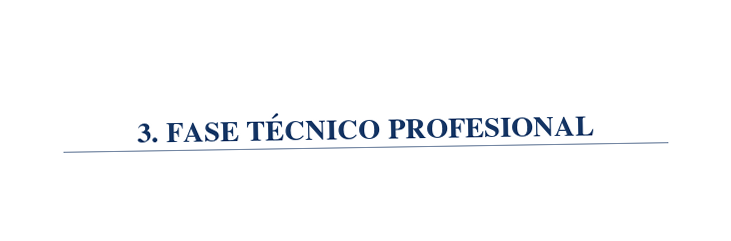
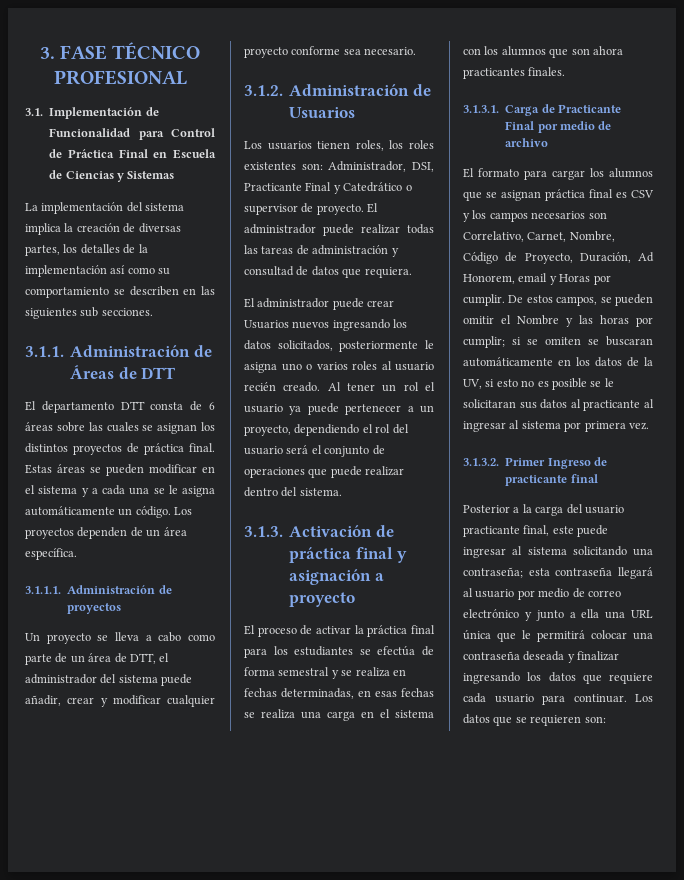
(596, 127) none -> [25,107,159,119] [49,128,215,140] [49,149,216,159] [49,170,175,182] [25,202,185,214] [25,223,181,235] [25,244,148,256] [25,265,171,277] [25,286,215,298] [25,307,153,319] [25,345,212,357] [70,365,176,379] [25,401,215,413] [25,422,215,434] [25,443,215,455] [25,464,215,476] [25,485,215,497] [25,506,193,518] [25,527,187,539] [25,548,77,560] [25,585,172,594] [67,603,122,614] [25,632,215,644] [25,653,170,665] [25,674,193,686] [25,695,215,707] [244,46,417,58] [244,84,431,96] [289,107,356,118] [244,140,434,151] [244,161,434,172] [244,182,412,194] [244,203,379,215] [244,224,434,236] [244,245,399,257] [244,266,412,278] [244,298,395,310] [244,319,408,331] [244,340,434,352] [244,361,434,373] [244,382,435,392] [244,403,434,415] [244,424,409,436] [244,445,385,457] [244,466,405,478] [244,487,342,497] [244,525,394,537] [289,547,408,563] [289,569,384,585] [289,592,356,607] [244,625,435,637] [244,645,434,658] [244,667,406,679] [244,688,434,699] [244,709,434,721] [463,46,623,58] [463,67,566,79] [463,104,621,116] [505,121,612,133] [505,138,549,147] [463,168,653,180] [463,189,654,201] [463,210,607,222] [463,231,615,242] [463,252,654,264] [463,273,611,285] [463,294,653,306] [463,315,653,327] [463,336,653,348] [463,357,653,367] [463,378,614,390] [463,399,654,411] [463,420,649,432] [463,457,607,469] [505,474,598,486] [463,504,624,516] [463,525,609,537] [463,546,653,558] [463,567,653,579] [463,588,621,600] [463,609,653,621] [463,629,653,642] [463,651,620,663] [463,672,653,684] [463,693,653,705] [463,714,606,726] // 3.1. Implementación de Funcionalidad para Control de Práctica Final en Escuela de Ciencias y Sistemas // La implementación del sistema implica la creación de diversas partes, los detalles de la implementación así como su comportamiento se describen en las siguientes sub secciones. // 3.1.1. Administración de Áreas de DTT // El departamento DTT consta de 6 áreas sobre las cuales se asignan los distintos proyectos de práctica final. Estas áreas se pueden modificar en el sistema y a cada una se le asigna automáticamente un código. Los proyectos dependen de un área específica. // 3.1.1.1. Administración de proyectos // Un proyecto se lleva a cabo como parte de un área de DTT, el administrador del sistema puede añadir, crear y modificar cualquier proyecto conforme sea necesario. // 3.1.2. Administración de Usuarios // Los usuarios tienen roles, los roles existentes son: Administrador, DSI, Practicante Final y Catedrático o supervisor de proyecto. El administrador puede realizar todas las tareas de administración y consultad de datos que requiera. // El administrador puede crear Usuarios nuevos ingresando los datos solicitados, posteriormente le asigna uno o varios roles al usuario recién creado. Al tener un rol el usuario ya puede pertenecer a un proyecto, dependiendo el rol del usuario será el conjunto de operaciones que puede realizar dentro del sistema. // 3.1.3. Activación de práctica final y asignación a proyecto // El proceso de activar la práctica final para los estudiantes se efectúa de forma semestral y se realiza en fechas determinadas, en esas fechas se realiza una carga en el sistema con los alumnos que son ahora practicantes finales. // 3.1.3.1. Carga de Practicante Final por medio de archivo // El formato para cargar los alumnos que se asignan práctica final es CSV y los campos necesarios son Correlativo, Carnet, Nombre, Código de Proyecto, Duración, Ad Honorem, email y Horas por cumplir. De estos campos, se pueden omitir el Nombre y las horas por cumplir; si se omiten se buscaran automáticamente en los datos de la UV, si esto no es posible se le solicitaran sus datos al practicante al ingresar al sistema por primera vez. // 3.1.3.2. Primer Ingreso de practicante final // Posterior a la carga del usuario practicante final, este puede ingresar al sistema solicitando una contraseña; esta contraseña llegará al usuario por medio de correo electrónico y junto a ella una URL única que le permitirá colocar una contraseña deseada y finalizar ingresando los datos que requiere cada usuario para continuar. Los datos que se requieren son:

